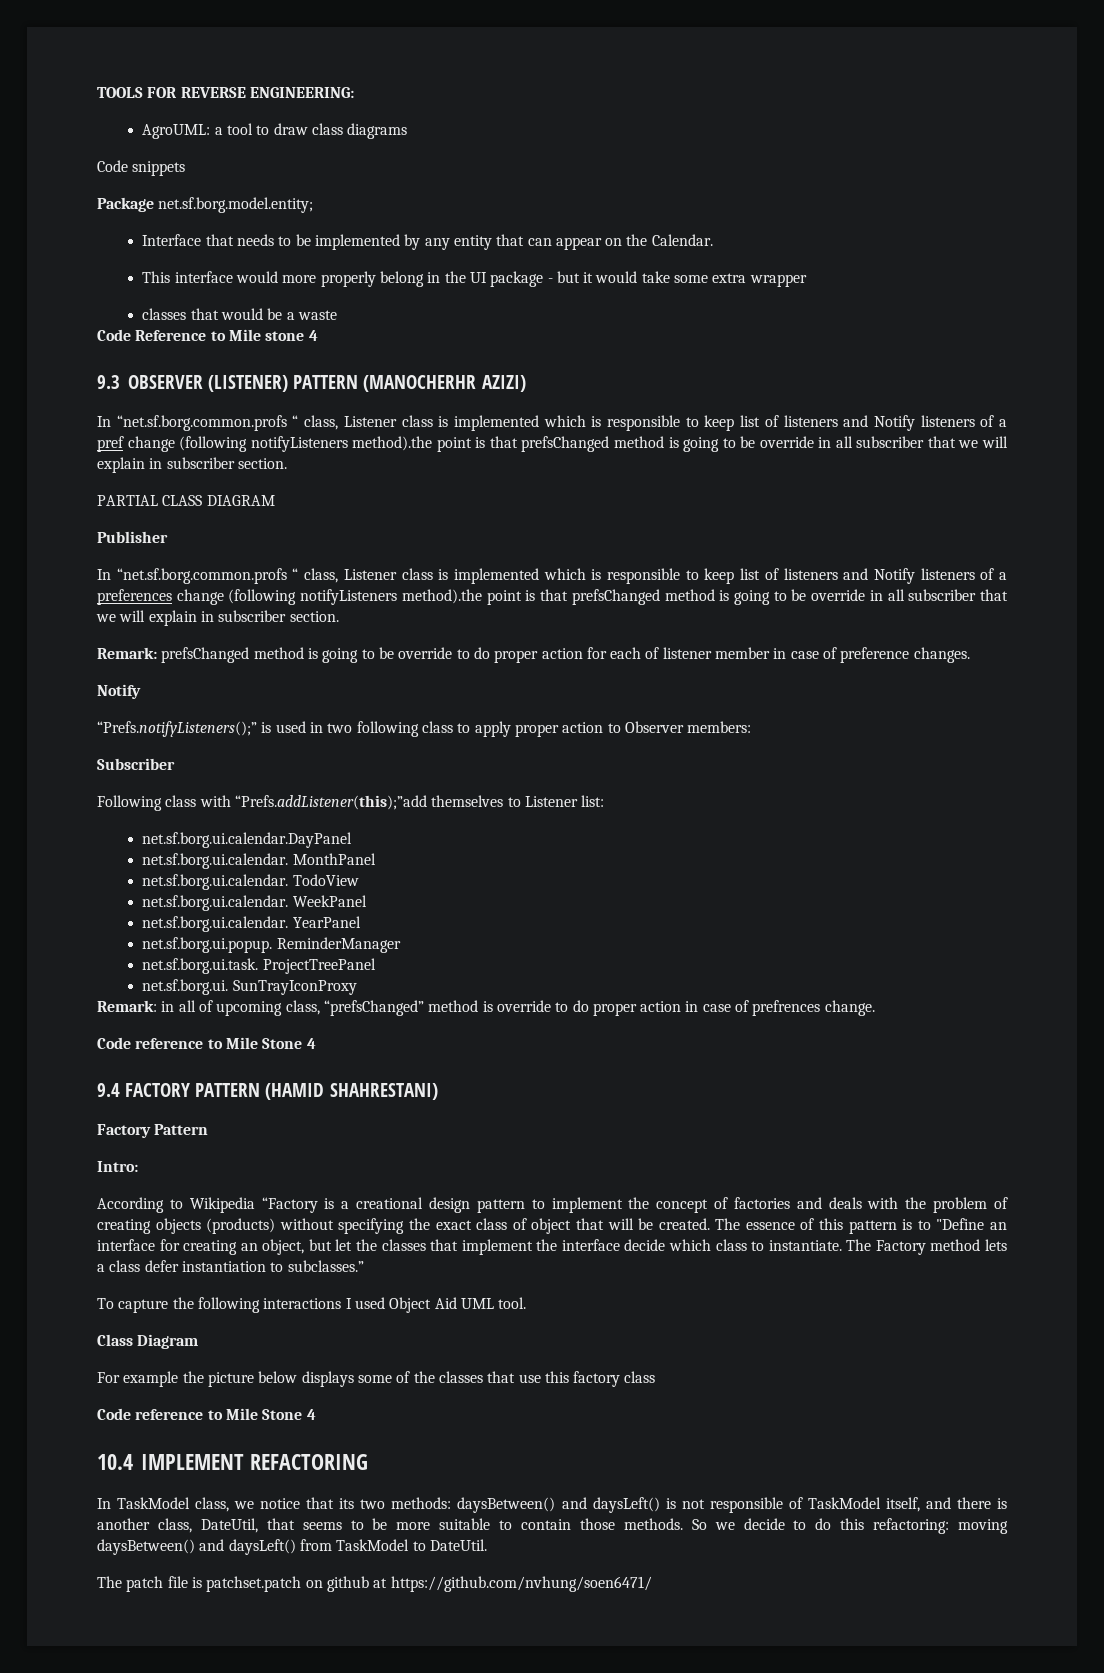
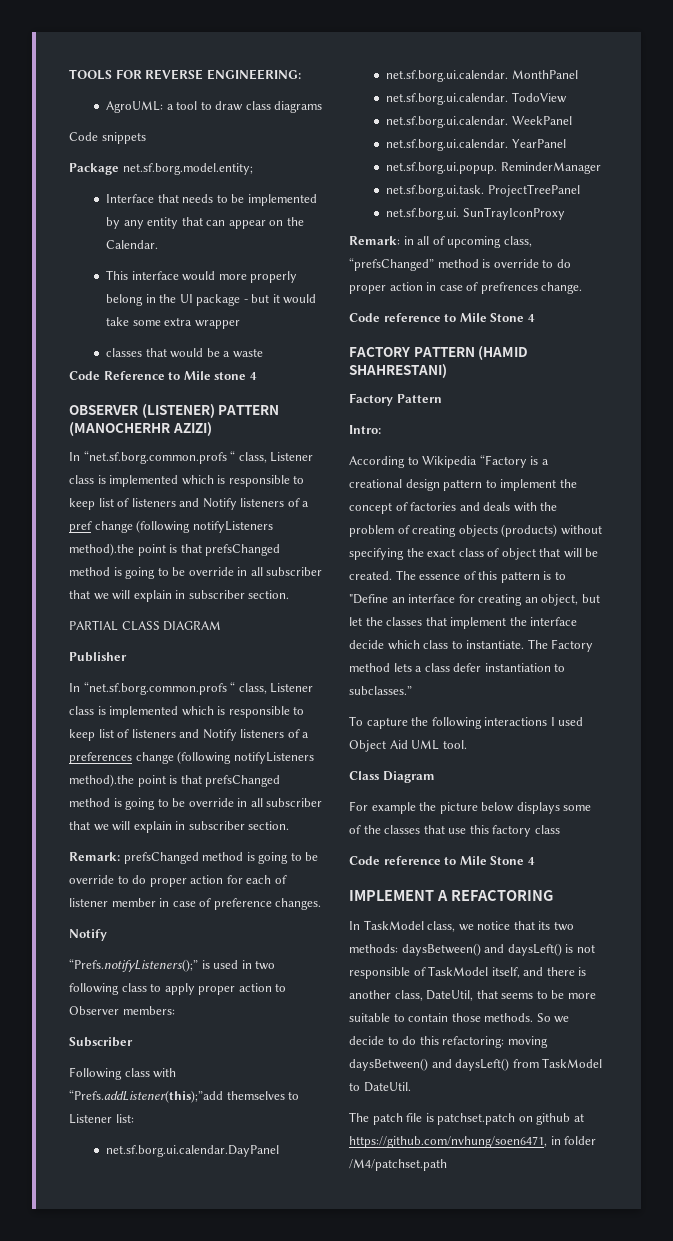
[97,375,120,389] 9.3 -> (257, 376) none
[97,1083,120,1097] 9.4 -> (535, 318) none
[97,1454,244,1470] 10.4 IMPLEMENT -> [349,890,448,901] IMPLEMENT A
[390,1576,652,1592] https://github.com/nvhung/soen6471/ -> [349,1136,597,1148] [349,1159,447,1171] https://github.com/nvhung/soen6471, in folder /M4/patchset.path

